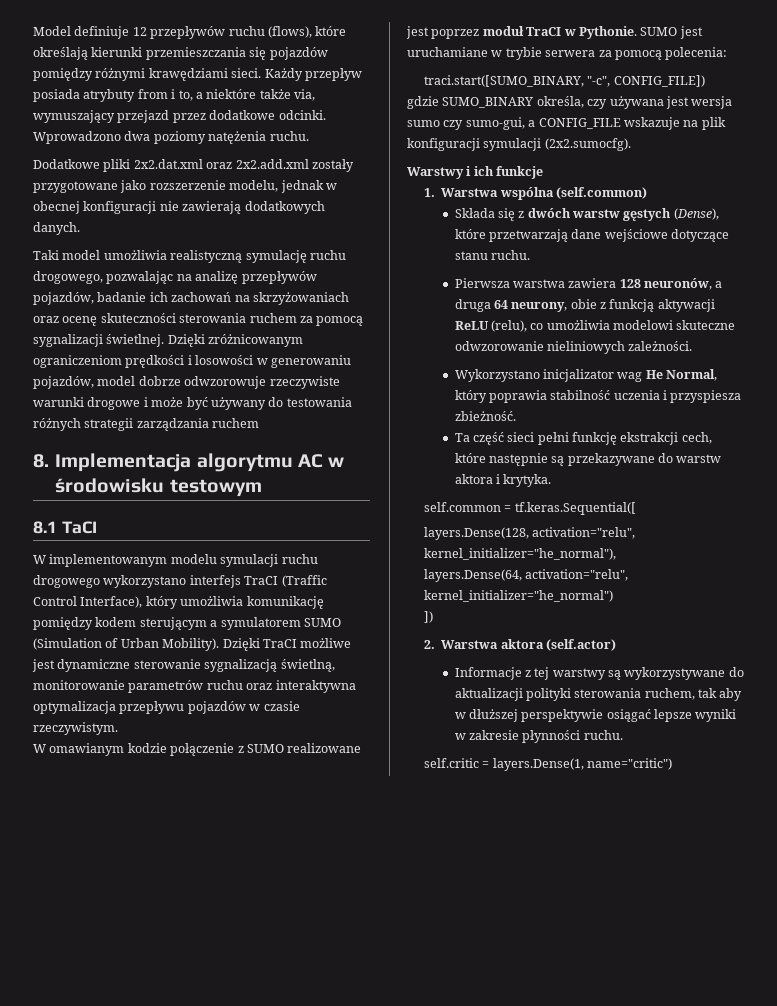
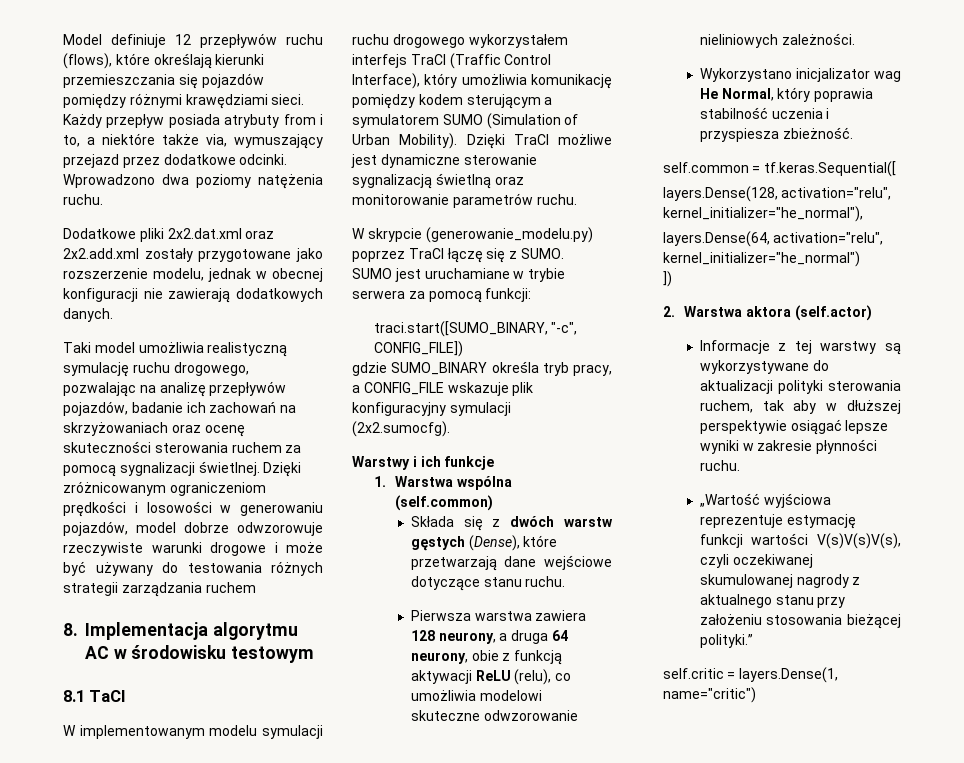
[103,575,187,588] wykorzystano -> [468,34,568,48] wykorzystałem
[280,659,335,672] [33,680,356,693] [33,701,300,714] [33,722,118,735] [33,743,362,756] [406,26,637,39] świetlną, monitorowanie parametrów ruchu oraz interaktywna optymalizacja przepływu pojazdów w czasie rzeczywistym. // W omawianym kodzie połączenie z SUMO realizowane jest poprzez moduł TraCI w Pythonie. -> [435,173,524,189] [352,193,577,208] [352,227,593,243] [352,248,564,263] świetlną oraz monitorowanie parametrów ruchu. // W skrypcie (generowanie_modelu.py) poprzez TraCI łączę się z SUMO. //
[665,47,728,60] polecenia: -> [485,288,532,302] funkcji:
[536,96,733,109] [407,117,726,130] [407,138,480,151] określa, czy używana jest wersja sumo czy sumo-gui, a CONFIG_FILE wskazuje na plik konfiguracji -> [491,361,612,376] [352,382,534,396] [352,402,446,416] określa tryb pracy, a CONFIG_FILE wskazuje plik konfiguracyjny
[643,278,712,290] neuronów, -> [438,632,496,644] neurony,
[454,432,712,445] [454,453,722,466] [454,474,552,487] // Ta część sieci pełni funkcję ekstrakcji cech, które następnie są przekazywane do warstw aktora i krytyka. -> (853, 133) none
(623, 735) none -> [699,493,831,508] [699,514,856,529] [699,533,901,549] [699,554,813,568] [699,574,861,588] [699,594,846,608] [699,614,901,629] [699,634,753,648] // „Wartość wyjściowa reprezentuje estymację funkcji wartości V(s)V(s)V(s), czyli oczekiwanej skumulowanej nagrody z aktualnego stanu przy założeniu stosowania bieżącej polityki.”

